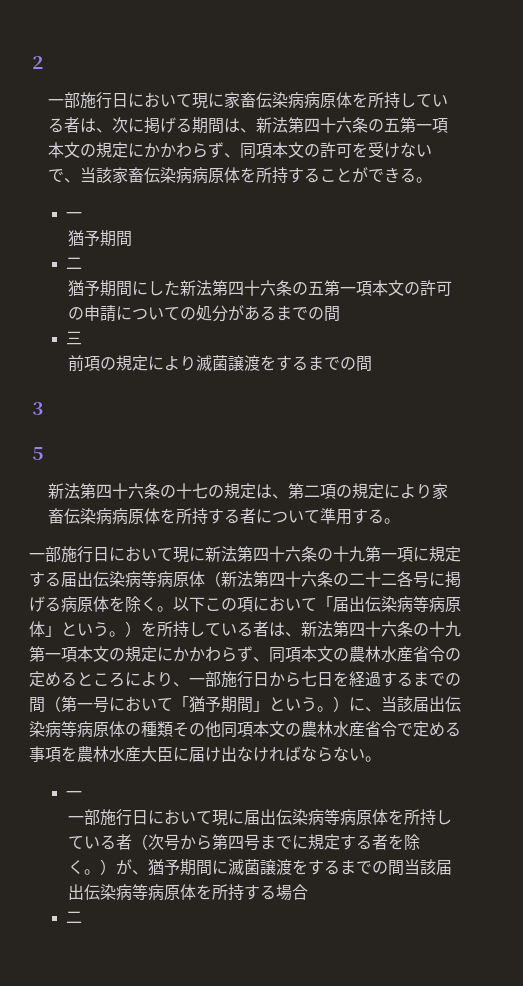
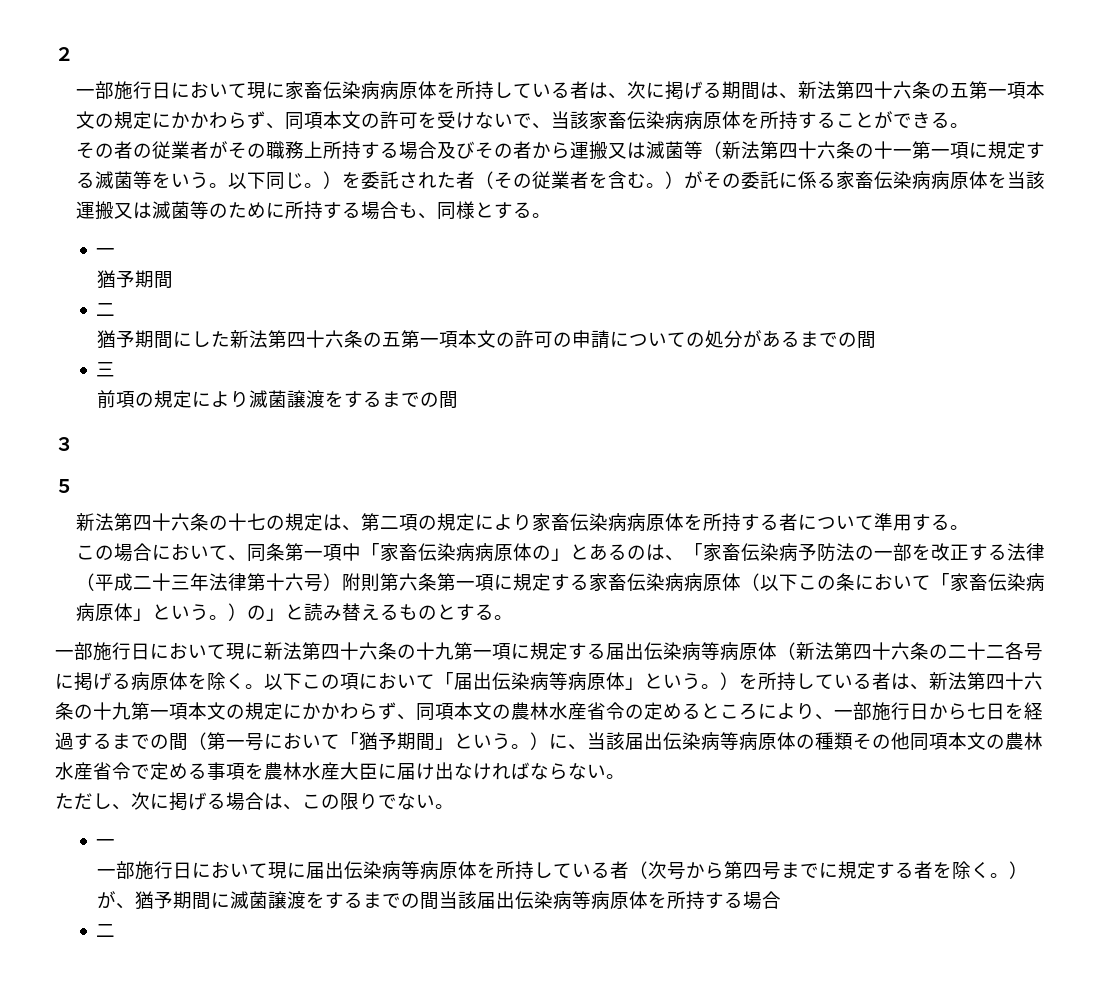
(433, 180) none -> [75,141,1045,160] [75,171,1045,190] [75,201,551,220] // その者の従業者がその職務上所持する場合及びその者から運搬又は滅菌等（新法第四十六条の十一第一項に規定する滅菌等をいう。以下同じ。）を委託された者（その従業者を含む。）がその委託に係る家畜伝染病病原体を当該運搬又は滅菌等のために所持する場合も、同様とする。
(401, 521) none -> [75,543,1045,562] [75,573,1045,592] [75,603,513,622] // この場合において、同条第一項中「家畜伝染病病原体の」とあるのは、「家畜伝染病予防法の一部を改正する法律（平成二十三年法律第十六号）附則第六条第一項に規定する家畜伝染病病原体（以下この条において「家畜伝染病病原体」という。）の」と読み替えるものとする。
(381, 759) none -> [55,792,454,811] // ただし、次に掲げる場合は、この限りでない。

